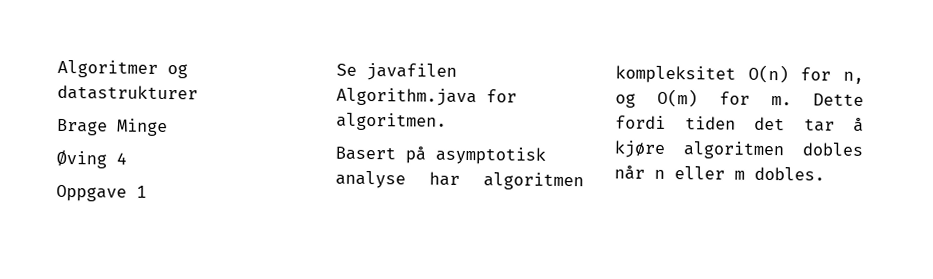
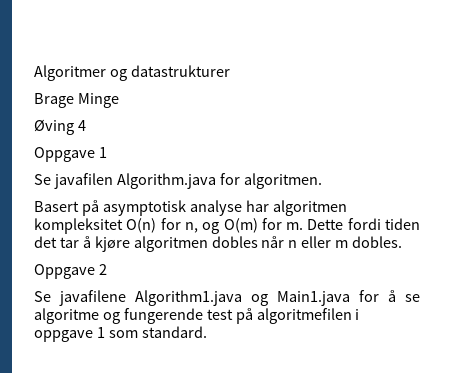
(825, 173) none -> [34,264,107,279] [34,290,420,306] [34,308,360,324] [34,326,207,342] // Oppgave 2 // Se javafilene Algorithm1.java og Main1.java for å se algoritme og fungerende test på algoritmefilen i oppgave 1 som standard.

